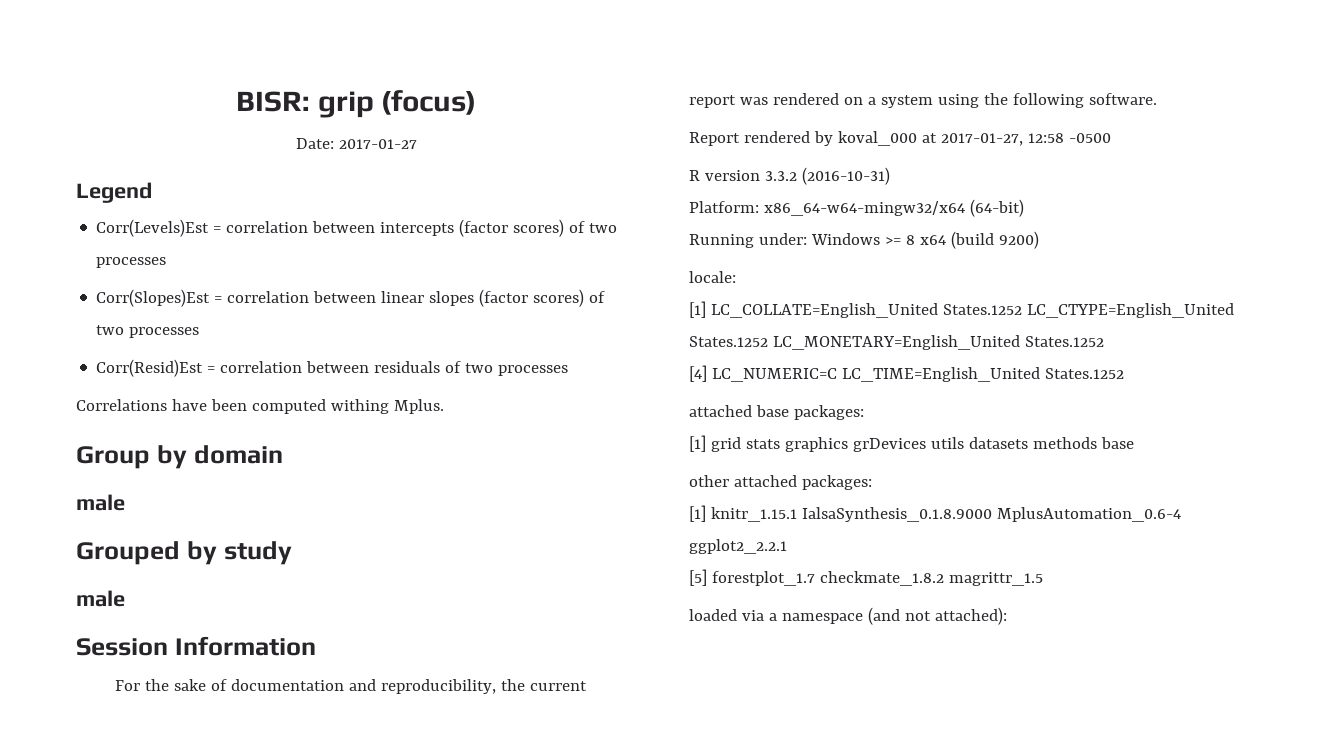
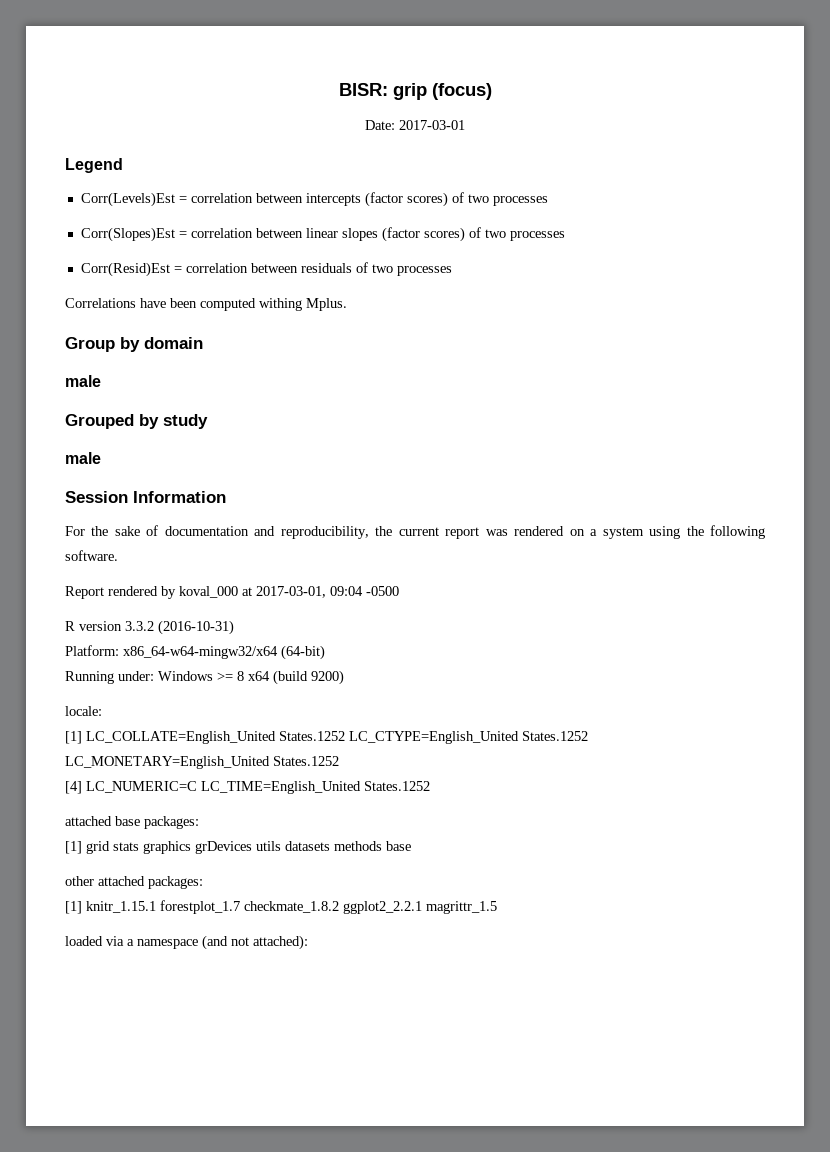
[338,139,417,149] 2017-01-27 -> [399,120,465,130] 2017-03-01
[940,133,1064,146] 2017-01-27, 12:58 -> [256,586,363,598] 2017-03-01, 09:04
[801,507,1181,522] [689,539,787,554] [689,569,707,586] IalsaSynthesis_0.1.8.9000 MplusAutomation_0.6-4 ggplot2_2.2.1 // [5] -> (156, 907) none
(944, 578) none -> [343,901,422,914] ggplot2_2.2.1

